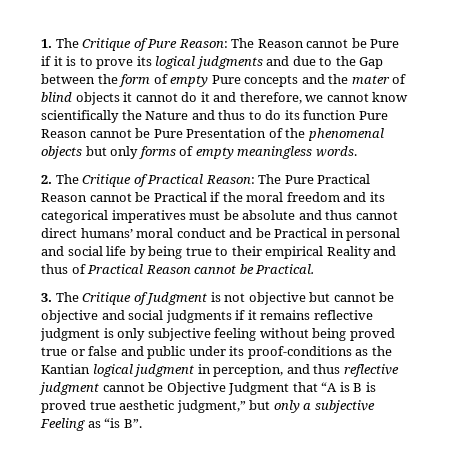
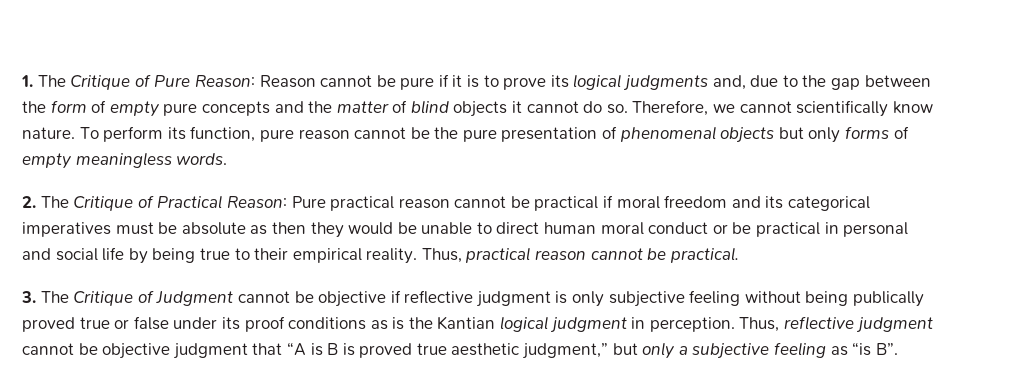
[231,38,400,48] The Reason cannot be Pure -> [259,75,435,90] Reason cannot be pure
[266,56,290,66] and -> [712,75,746,90] and,
[359,57,384,69] Gap -> [830,78,860,90] gap
[211,75,241,84] Pure -> [163,103,198,116] pure
[351,75,390,84] mater -> [336,101,389,113] matter
[200,92,409,104] [41,110,388,123] [41,128,306,138] it and therefore, we cannot know scientifically the Nature and thus to do its function Pure Reason cannot be Pure Presentation of the -> [606,100,933,117] [22,126,618,142] so. Therefore, we cannot scientifically know nature. To perform its function, pure reason cannot be the pure presentation of
[258,174,371,184] [41,192,243,202] The Pure Practical Reason cannot be Practical if the -> [291,195,614,211] Pure practical reason cannot be practical if
[298,210,398,220] [41,228,328,238] and thus cannot direct humans’ moral conduct and be Practical -> [250,222,821,238] as then they would be unable to direct human moral conduct or be practical
[326,246,397,259] [41,264,315,274] Reality and thus of Practical Reason cannot be Practical. -> [366,247,739,264] reality. Thus, practical reason cannot be practical.
[210,292,395,305] [41,310,311,323] is not objective but cannot be objective and social judgments if it remains -> [237,290,401,307] cannot be objective if
(347, 334) none -> [853,291,925,307] publically
[120,346,369,359] and public under its proof-conditions as -> [173,316,405,332] under its proof conditions as is
[213,364,341,377] perception, and thus -> [649,317,780,332] perception. Thus,
[166,382,290,395] Objective Judgment -> [102,343,248,359] objective judgment
[40,418,85,431] Feeling -> [774,342,827,358] feeling

